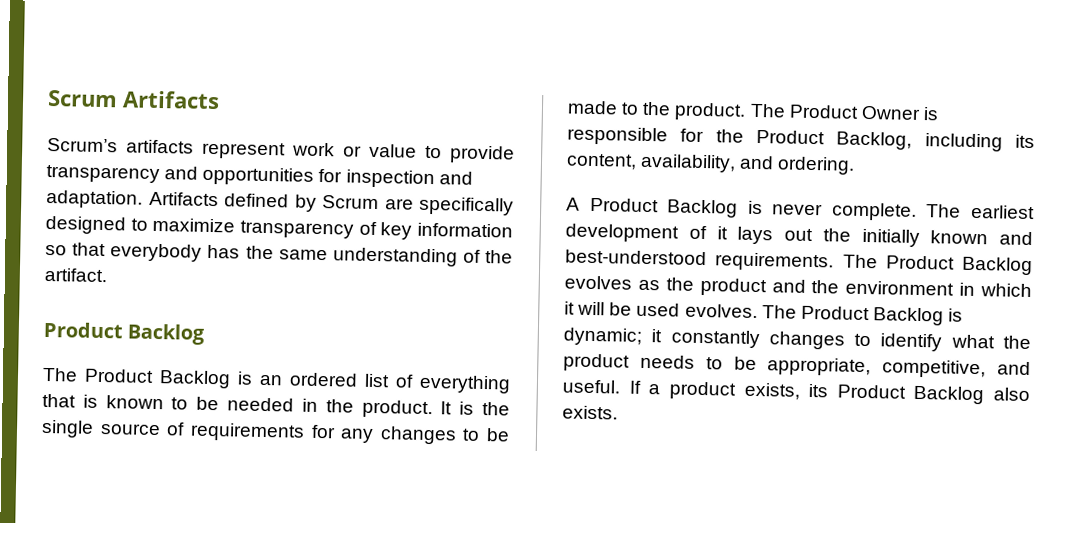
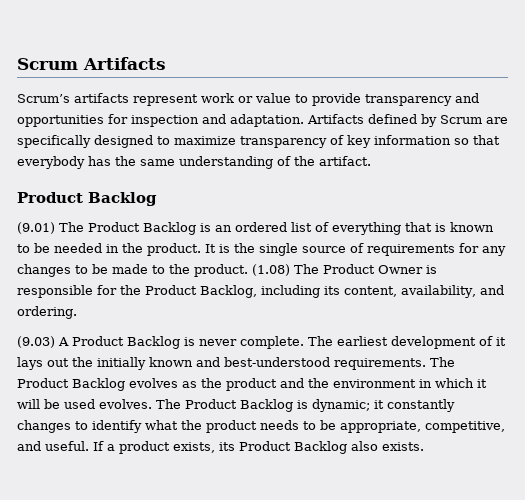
(206, 334) none -> [17,222,55,234] (9.01)
(747, 111) none -> [252,264,290,276] (1.08)
(856, 165) none -> [17,336,55,348] (9.03)

